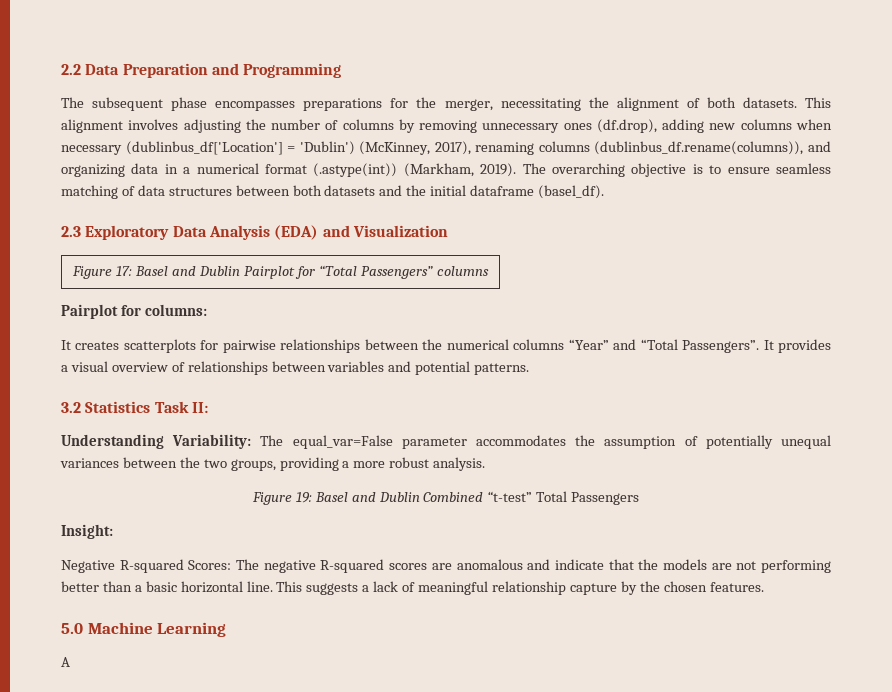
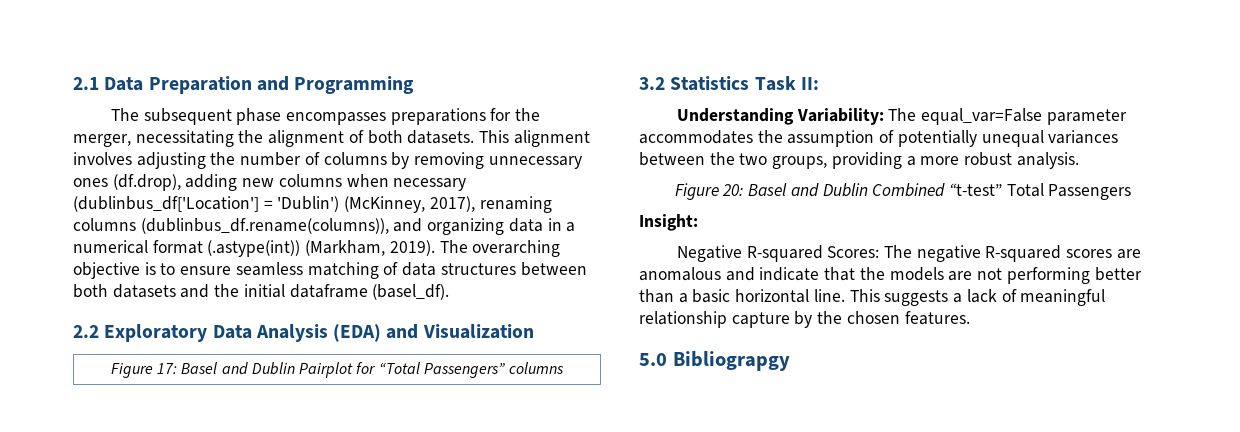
[61,64,81,75] 2.2 -> [73,77,99,90] 2.1
[61,226,81,237] 2.3 -> [73,325,99,338] 2.2
[61,304,207,319] [61,339,831,353] [61,361,530,375] // Pairplot for columns: // It creates scatterplots for pairwise relationships between the numerical columns “Year” and “Total Passengers”. It provides a visual overview of relationships between variables and potential patterns. -> (565, 368) none
[295,492,312,503] 19: -> [722,184,744,196] 20:
[87,622,227,637] [61,657,70,667] Machine Learning // A -> [672,351,790,371] Bibliograpgy

